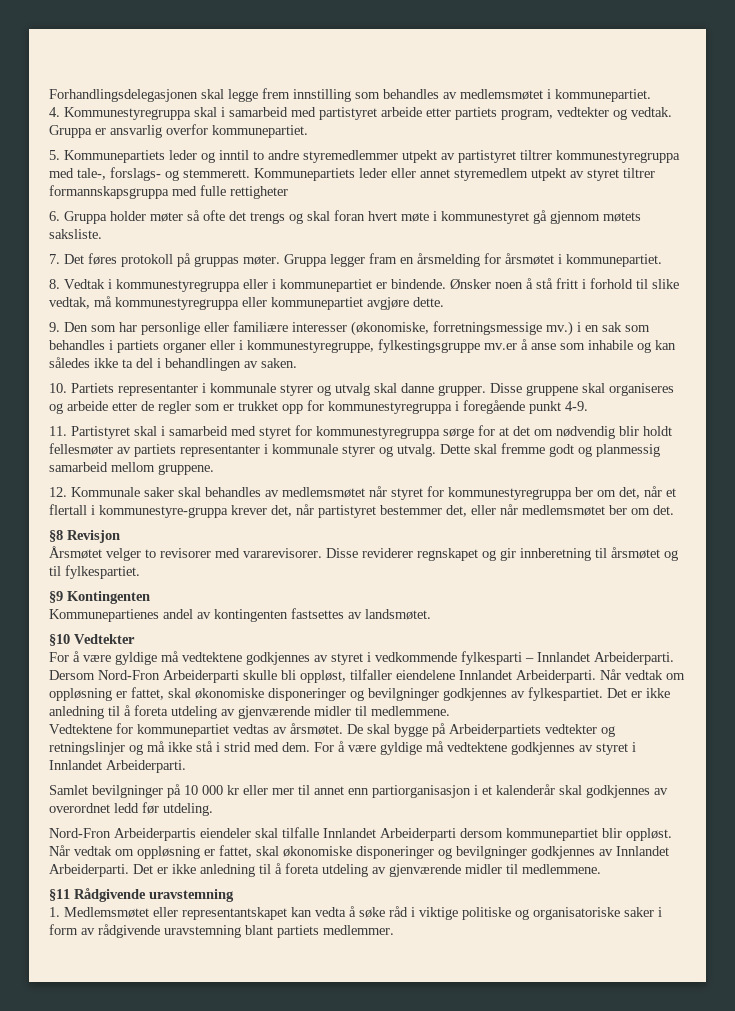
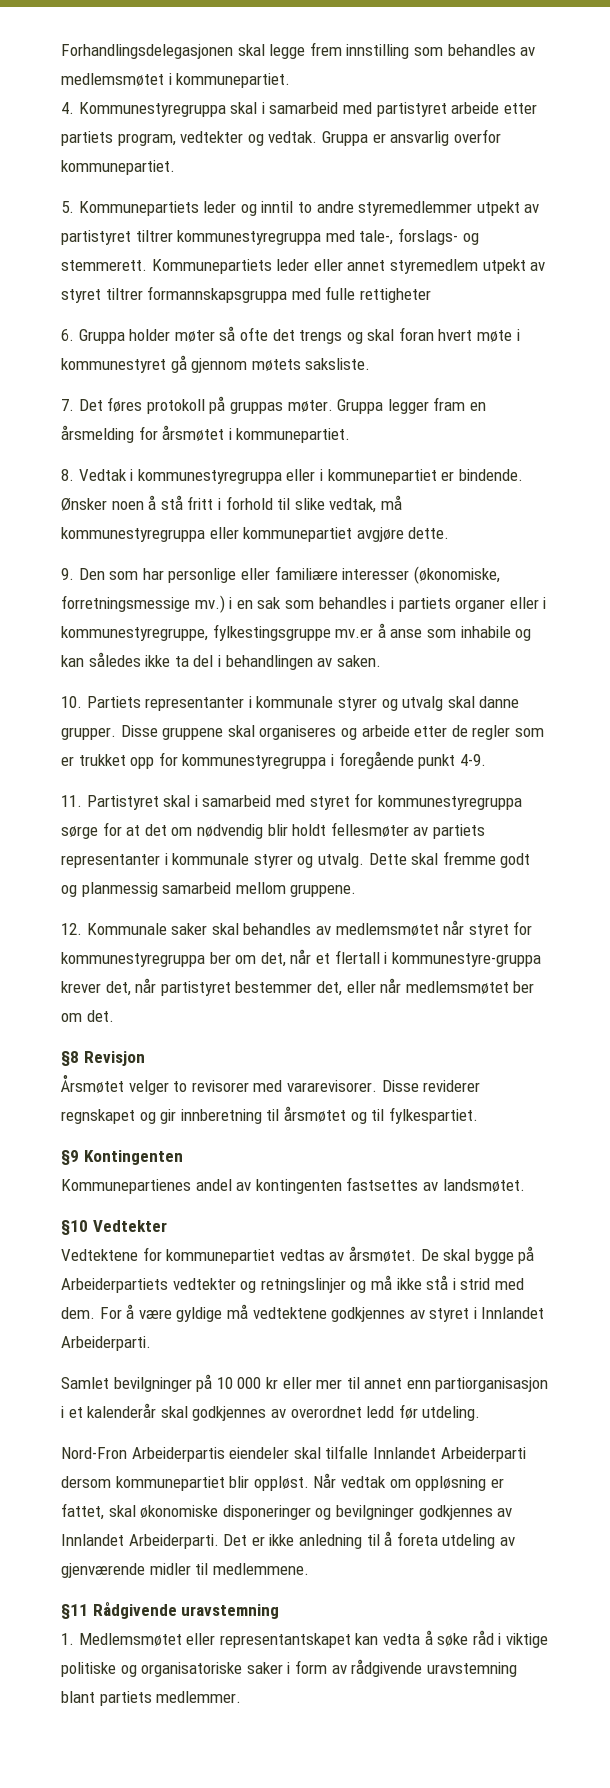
[49,651,674,665] [49,669,685,683] [49,687,670,701] [49,705,450,719] // For å være gyldige må vedtektene godkjennes av styret i vedkommende fylkesparti – Innlandet Arbeiderparti. Dersom Nord-Fron Arbeiderparti skulle bli oppløst, tilfaller eiendelene Innlandet Arbeiderparti. Når vedtak om oppløsning er fattet, skal økonomiske disponeringer og bevilgninger godkjennes av fylkespartiet. Det er ikke anledning til å foreta utdeling av gjenværende midler til medlemmene. -> (167, 1226) none

